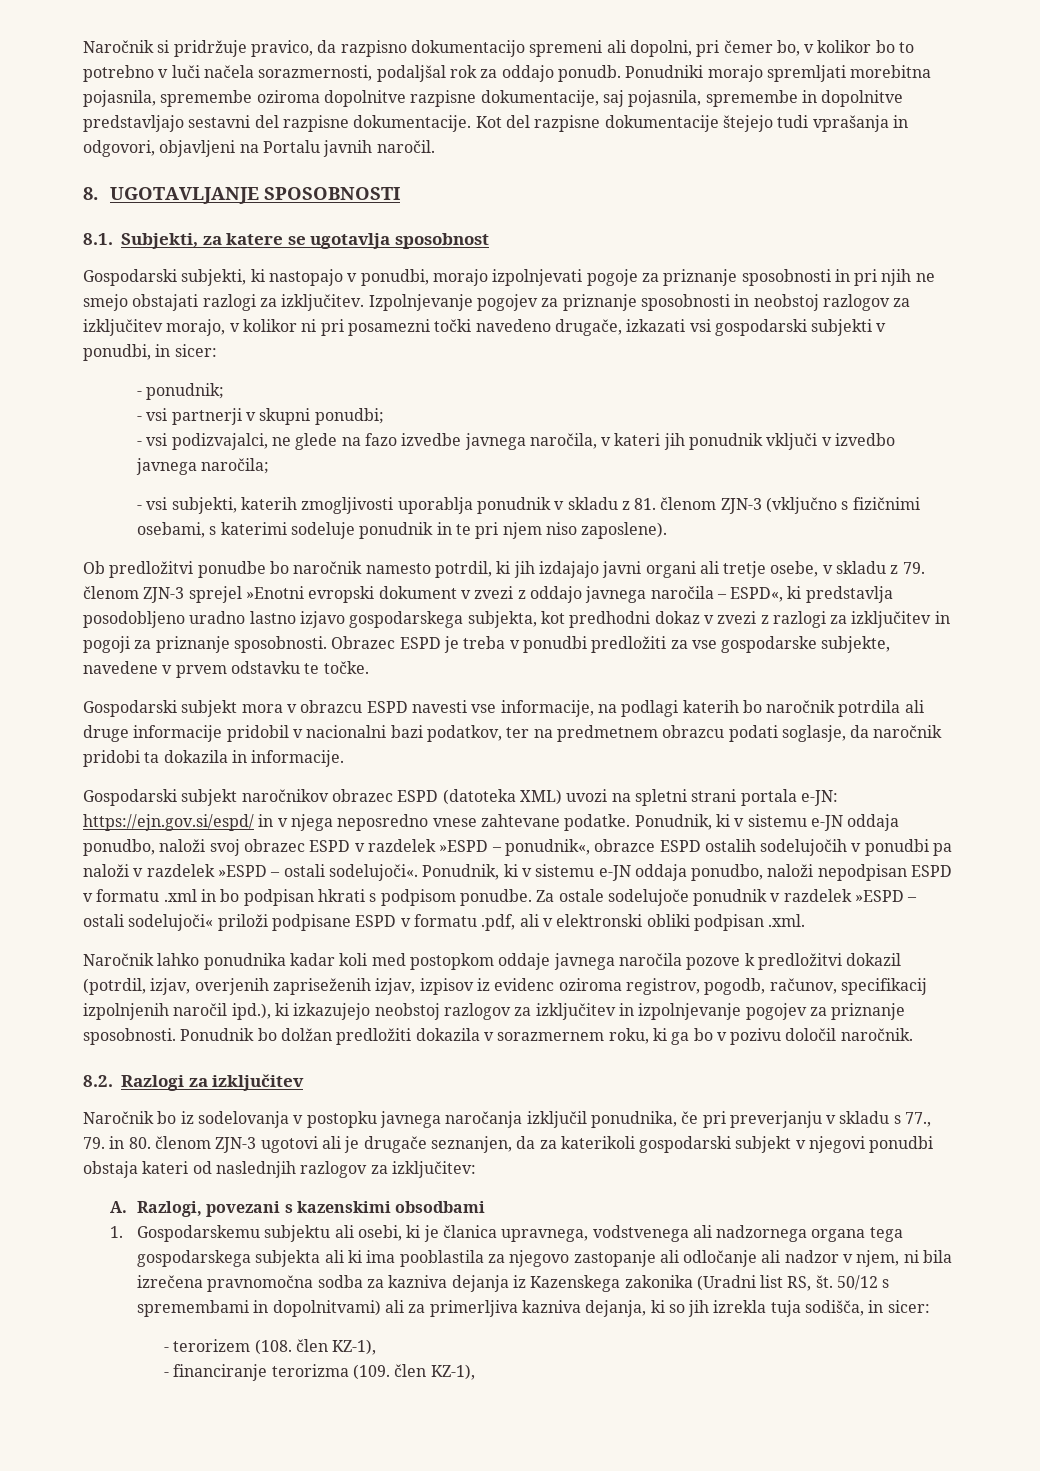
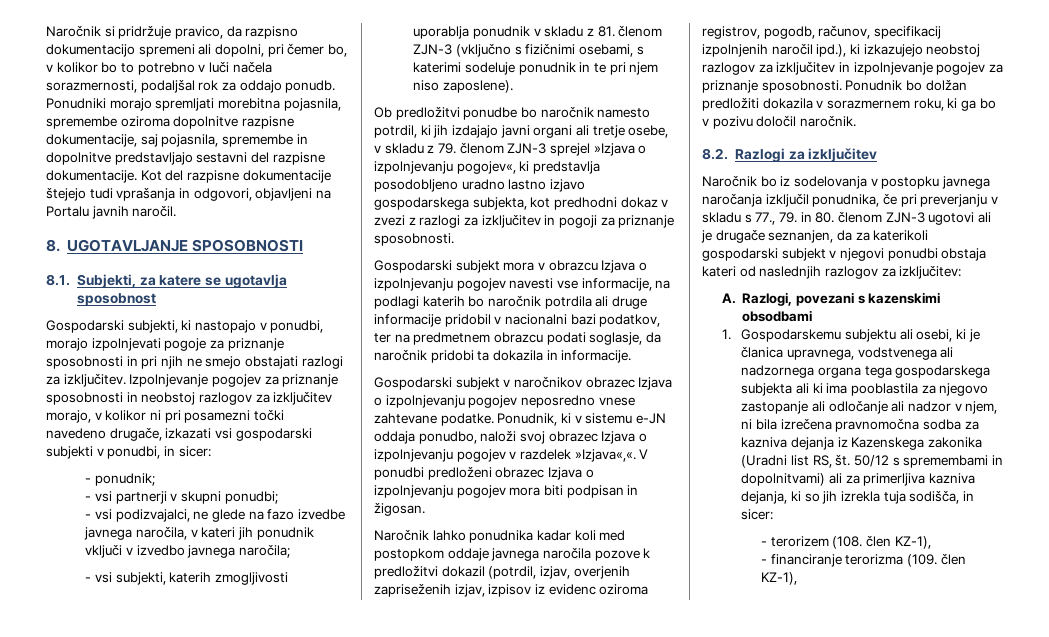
[245,586,784,603] »Enotni evropski dokument v zvezi z oddajo javnega naročila – ESPD«, -> [593,143,647,156] [374,161,516,174] »Izjava o izpolnjevanju pogojev«,
[331,636,891,653] [83,661,369,678] Obrazec ESPD je treba v ponudbi predložiti za vse gospodarske subjekte, navedene v prvem odstavku te točke. -> (454, 239) none
[366,701,408,713] ESPD -> [601,260,647,273] [374,278,506,291] Izjava o izpolnjevanju pogojev
(238, 797) none -> [503,379,511,387] v
[397,789,838,806] [83,814,333,831] ESPD (datoteka XML) uvozi na spletni strani portala e-JN: https://ejn.gov.si/espd/ in v njega -> [638,377,673,390] [374,395,518,408] Izjava o izpolnjevanju pogojev
[309,839,953,856] [83,864,953,881] [83,889,918,906] [83,914,806,931] ESPD v razdelek »ESPD – ponudnik«, obrazce ESPD ostalih sodelujočih v ponudbi pa naloži v razdelek »ESPD – ostali sodelujoči«. Ponudnik, ki v sistemu e-JN oddaja ponudbo, naloži nepodpisan ESPD v formatu .xml in bo podpisan hkrati s podpisom ponudbe. Za ostale sodelujoče ponudnik v razdelek »ESPD – ostali sodelujoči« priloži podpisane ESPD v formatu .pdf, ali v elektronski obliki podpisan .xml. -> [601,431,647,444] [374,449,649,462] [374,466,594,480] [374,485,639,498] [374,502,425,516] Izjava o izpolnjevanju pogojev v razdelek »Izjava«,«. V ponudbi predloženi obrazec Izjava o izpolnjevanju pogojev mora biti podpisan in žigosan.

